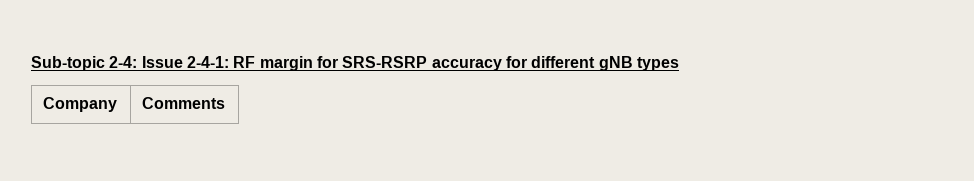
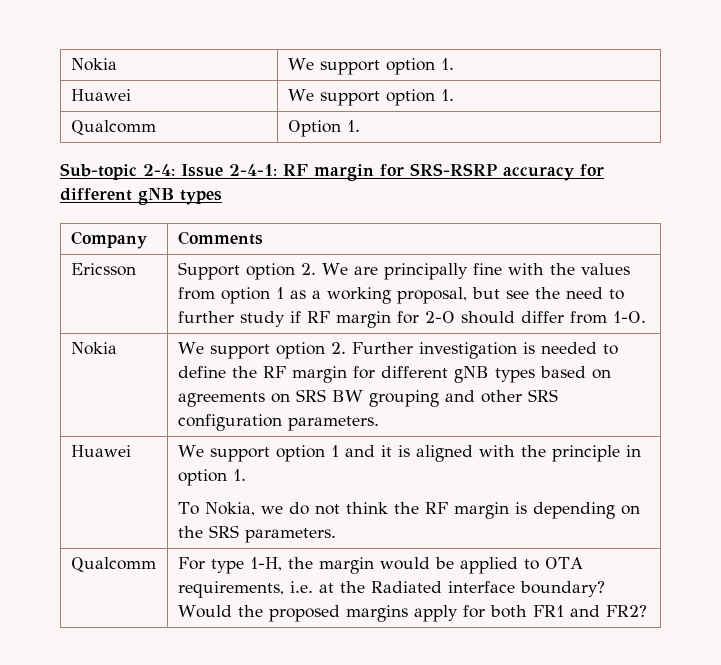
(31, 63) none -> [70,58,117,71] [287,58,454,75] [70,89,131,101] [287,89,454,106] [70,120,156,135] [287,120,360,137] Nokia | We support option 1. // Huawei | We support option 1. // Qualcomm | Option 1. //
(226, 103) none -> [70,263,136,276] [177,262,630,280] [177,287,624,304] [177,311,646,328] [70,342,117,355] [177,342,618,359] [177,366,611,383] [177,389,558,407] [177,414,379,431] [70,445,131,457] [177,445,641,462] [177,469,246,486] [177,502,640,519] [177,525,336,543] [70,557,156,572] [177,557,583,574] [177,581,605,598] [177,605,647,622] // Ericsson | Support option 2. We are principally fine with the values from option 1 as a working proposal, but see the need to further study if RF margin for 2-O should differ from 1-O. // Nokia | We support option 2. Further investigation is needed to define the RF margin for different gNB types based on agreements on SRS BW grouping and other SRS configuration parameters. // Huawei | We support option 1 and it is aligned with the principle in option 1. // To Nokia, we do not think the RF margin is depending on the SRS parameters. // Qualcomm | For type 1-H, the margin would be applied to OTA requirements, i.e. at the Radiated interface boundary? Would the proposed margins apply for both FR1 and FR2?

